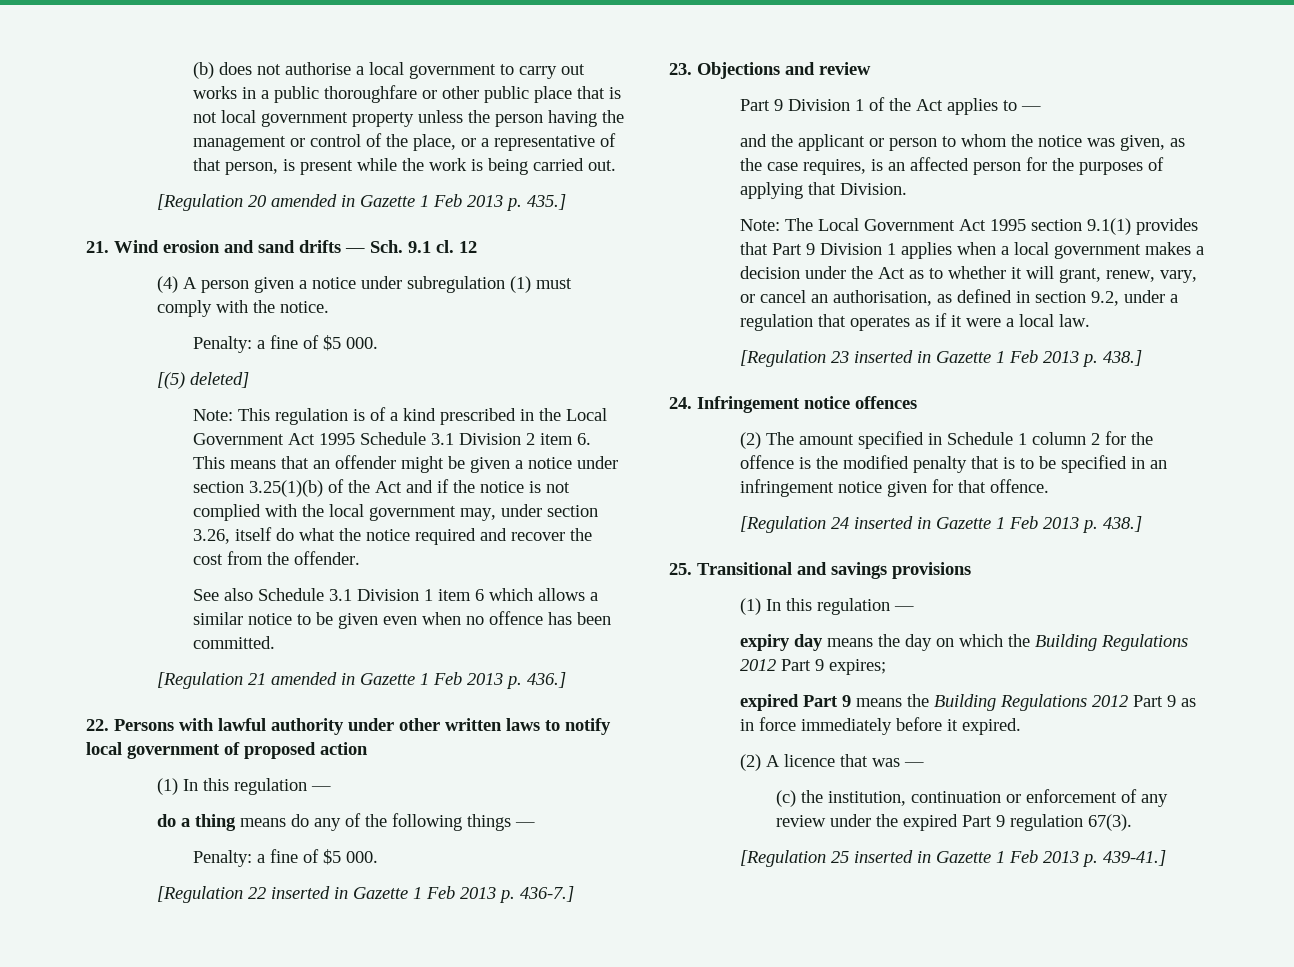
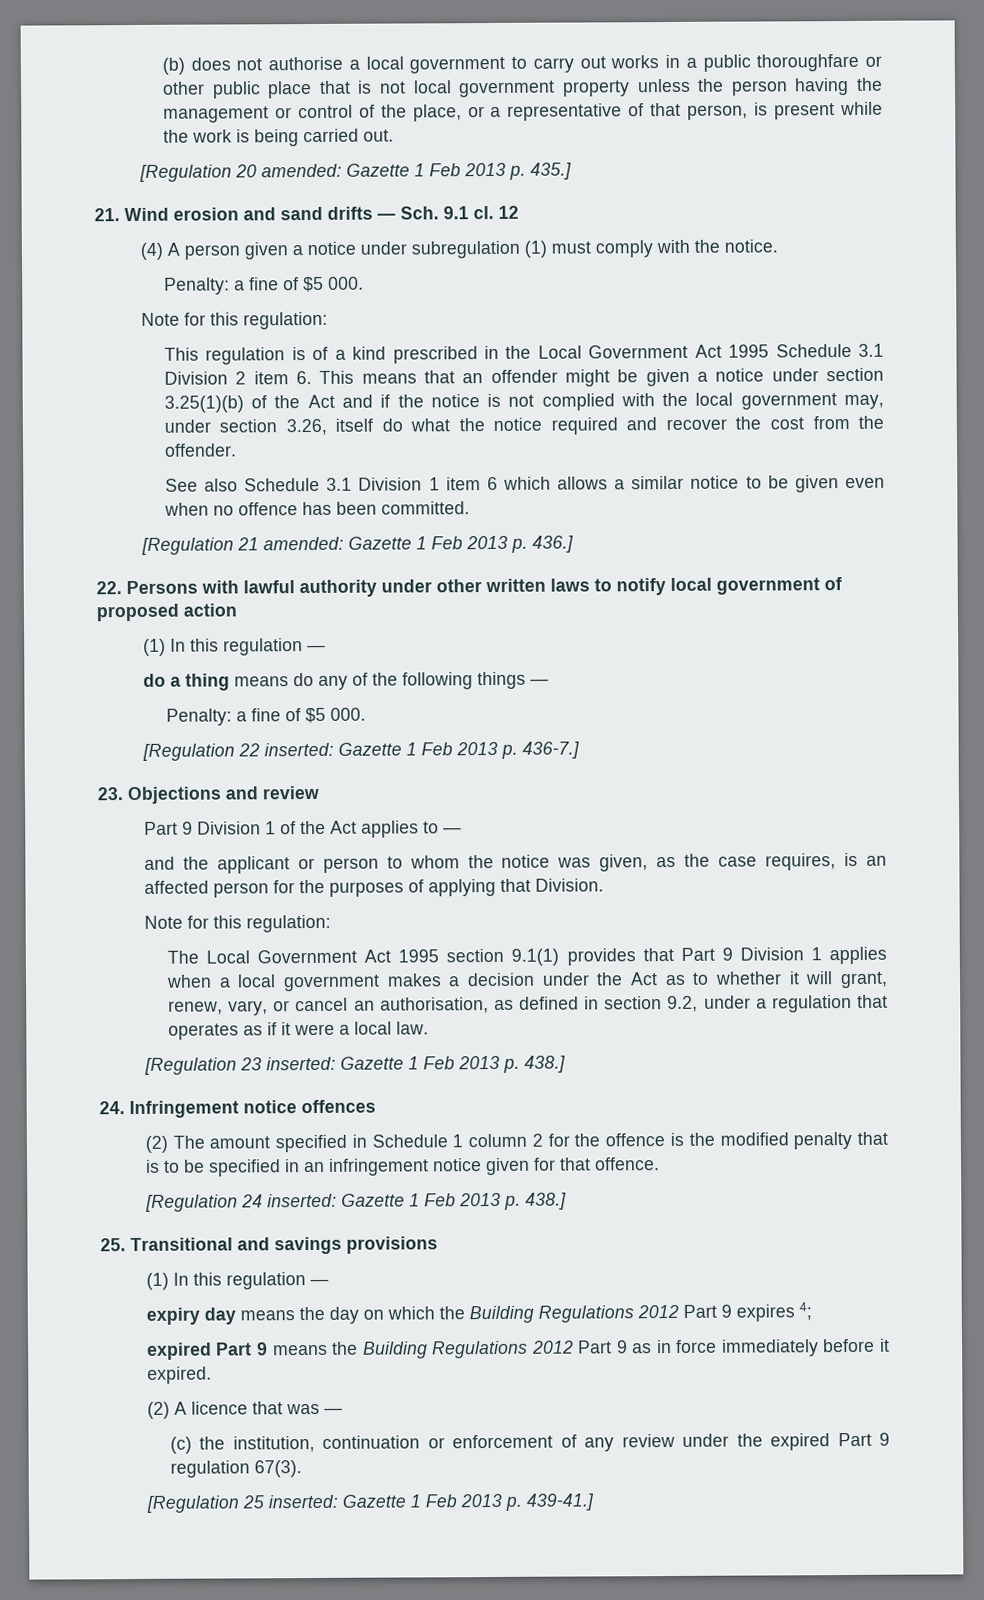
[271,194,356,207] amended in -> [260,163,342,178] amended:
[157,372,250,389] [192,409,233,421] [(5) deleted] // Note: -> [140,311,328,330] Note for this regulation: //
[271,672,356,685] amended in -> [262,536,344,551] amended:
[271,886,349,899] inserted in -> [263,742,334,757] inserted:
[740,219,781,231] Note: -> [143,914,331,933] Note for this regulation: //
[854,350,932,363] inserted in -> [265,1056,336,1071] inserted:
[854,516,932,529] inserted in -> [266,1193,337,1208] inserted:
[829,659,887,675] expires; -> [735,1302,812,1322] expires 4;
[854,850,932,863] inserted in -> [267,1494,338,1509] inserted:

